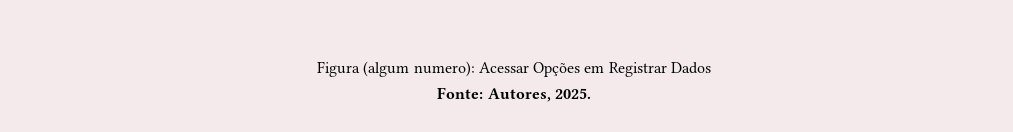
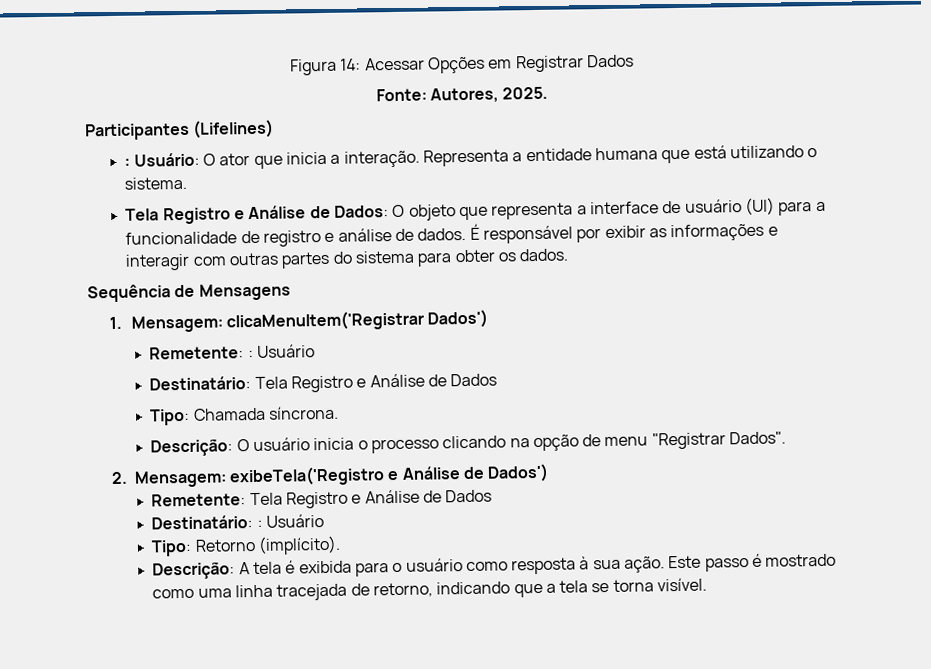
[363,61,475,77] (algum numero): -> [340,58,362,71] 14:
(591, 93) none -> [84,119,275,141] [124,145,818,169] [124,176,188,190] [125,197,826,225] [125,223,778,247] [125,248,569,271] [87,283,291,303] [108,309,489,333] [149,344,315,360] [149,373,498,393] [150,405,339,426] [150,431,787,457] [110,463,550,488] [151,489,493,509] [151,514,324,530] [151,535,341,557] [152,553,837,580] [152,577,708,601] // Participantes (Lifelines) // : Usuário: O ator que inicia a interação. Representa a entidade humana que está utilizando o sistema. // Tela Registro e Análise de Dados: O objeto que representa a interface de usuário (UI) para a funcionalidade de registro e análise de dados. É responsável por exibir as informações e interagir com outras partes do sistema para obter os dados. // Sequência de Mensagens // 1. Mensagem: clicaMenuItem('Registrar Dados') // Remetente: : Usuário // Destinatário: Tela Registro e Análise de Dados // Tipo: Chamada síncrona. // Descrição: O usuário inicia o processo clicando na opção de menu "Registrar Dados". // 2. Mensagem: exibeTela('Registro e Análise de Dados') // Remetente: Tela Registro e Análise de Dados // Destinatário: : Usuário // Tipo: Retorno (implícito). // Descrição: A tela é exibida para o usuário como resposta à sua ação. Este passo é mostrado como uma linha tracejada de retorno, indicando que a tela se torna visível.

